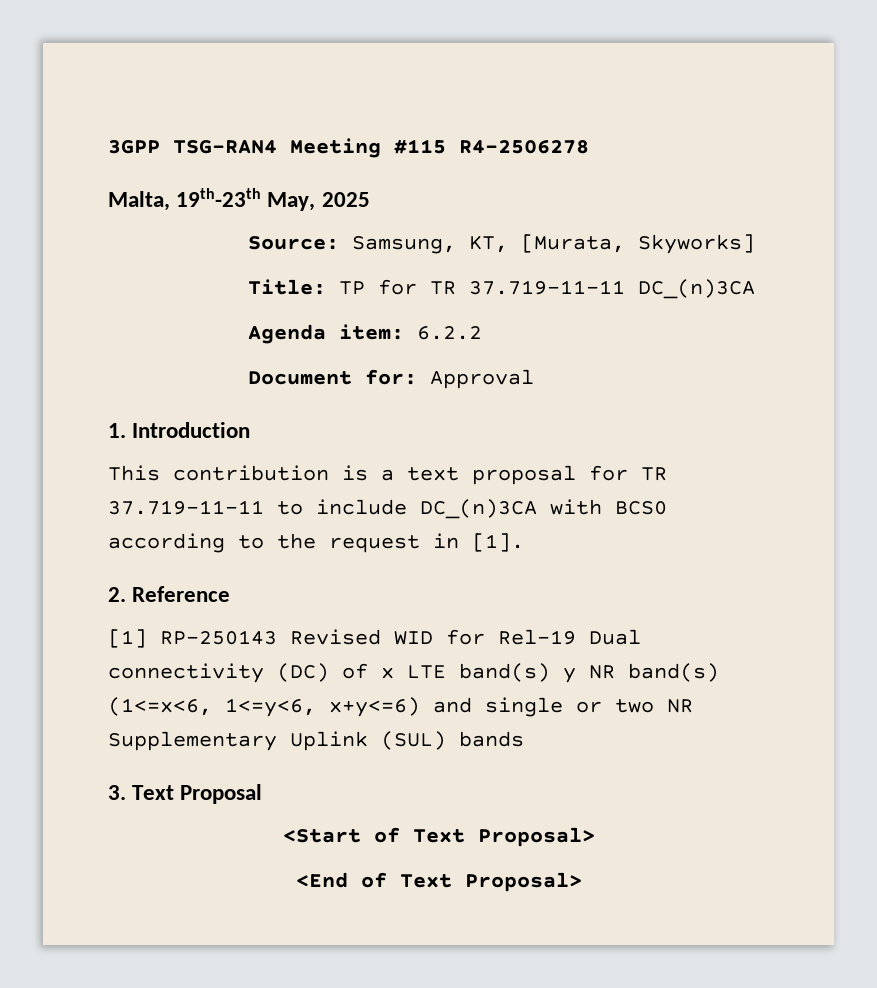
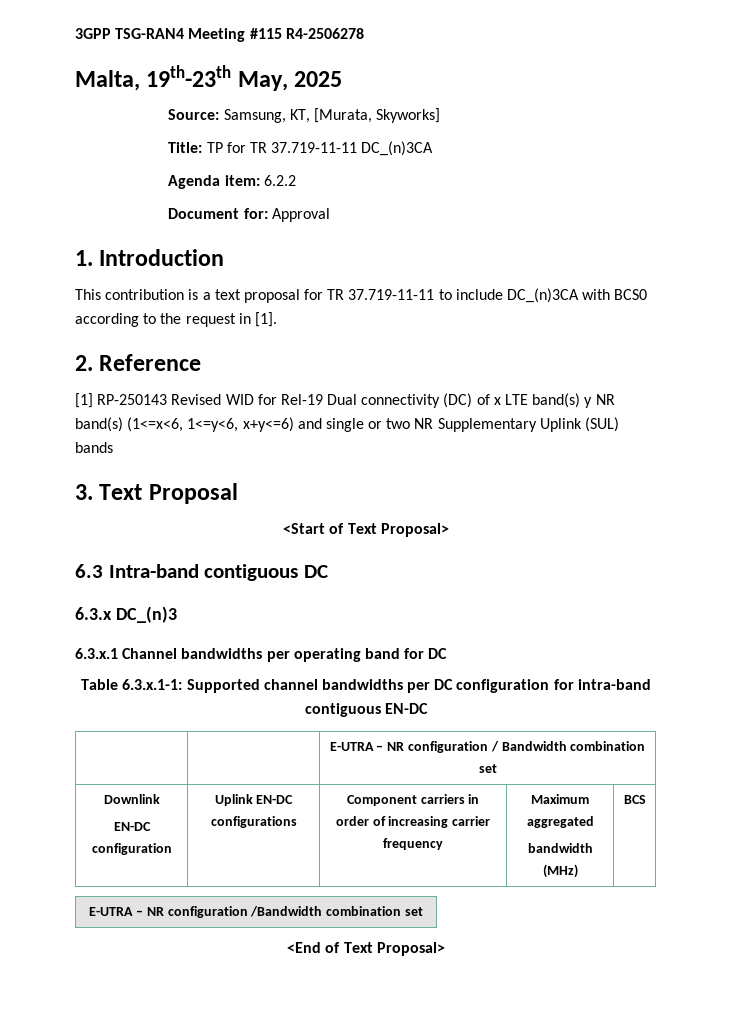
(595, 837) none -> [75,564,329,581] [75,606,177,623] [75,648,448,662] [81,679,651,693] [304,703,429,717] [329,741,646,753] [478,764,497,773] [103,794,160,804] [113,822,151,831] [91,843,172,855] [214,794,294,806] [210,816,297,828] [346,794,480,806] [335,816,491,828] [383,838,443,850] [531,794,589,804] [526,816,594,828] [527,843,593,853] [542,864,578,878] [623,795,646,804] [89,906,423,918] // 6.3 Intra-band contiguous DC // 6.3.x DC_(n)3 // 6.3.x.1 Channel bandwidths per operating band for DC // Table 6.3.x.1-1: Supported channel bandwidths per DC configuration for intra-band contiguous EN-DC // | | E-UTRA – NR configuration / Bandwidth combination set // Downlink // EN-DC configuration | Uplink EN-DC configurations | Component carriers in order of increasing carrier frequency | Maximum aggregated // bandwidth (MHz) | BCS // E-UTRA – NR configuration /Bandwidth combination set

